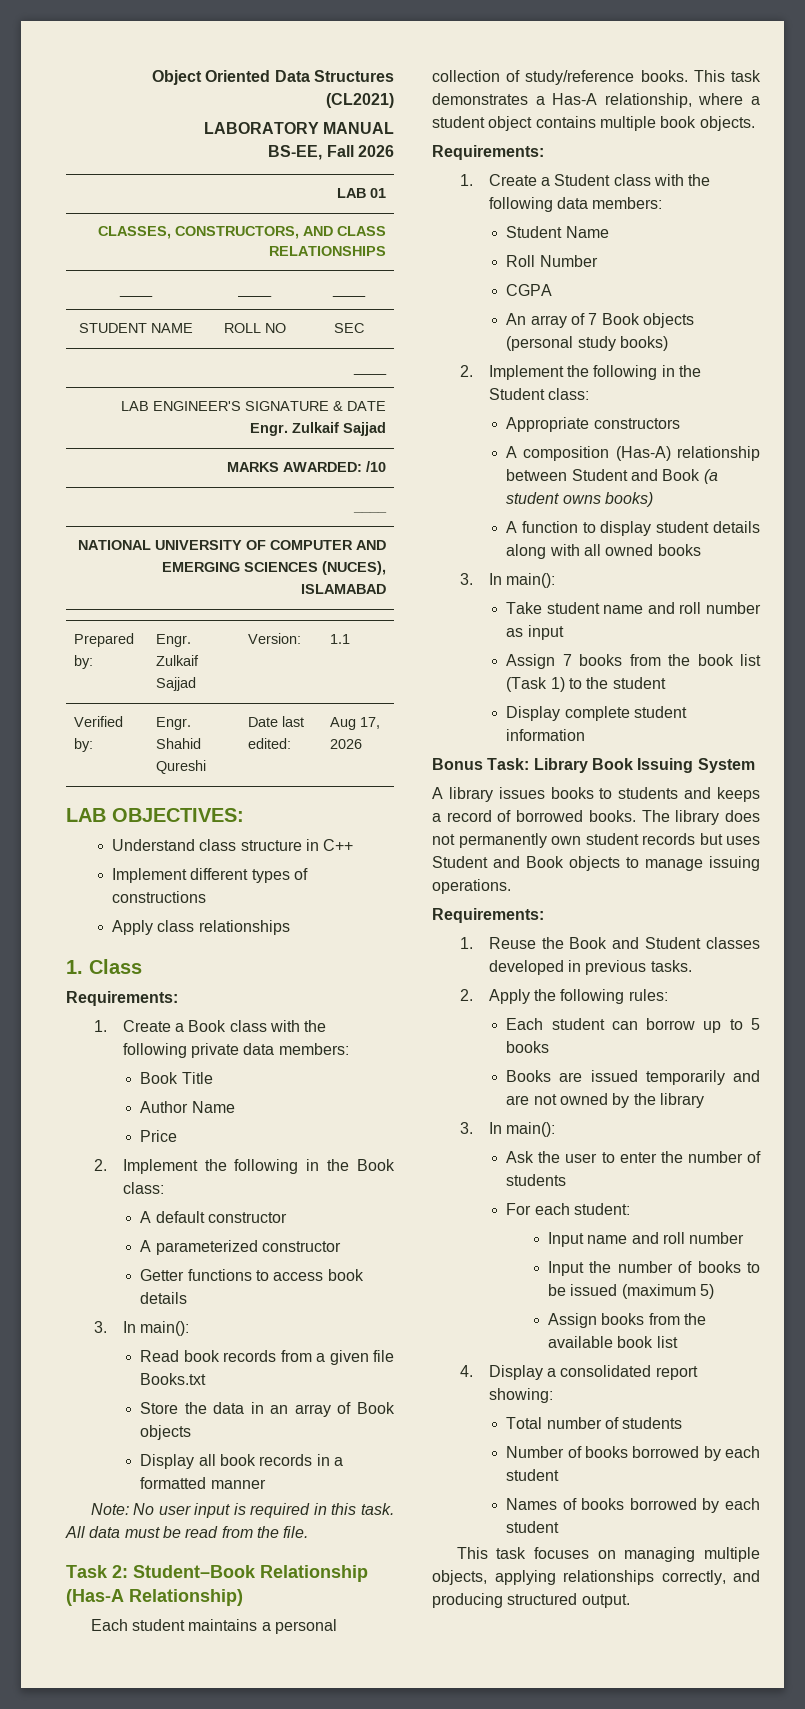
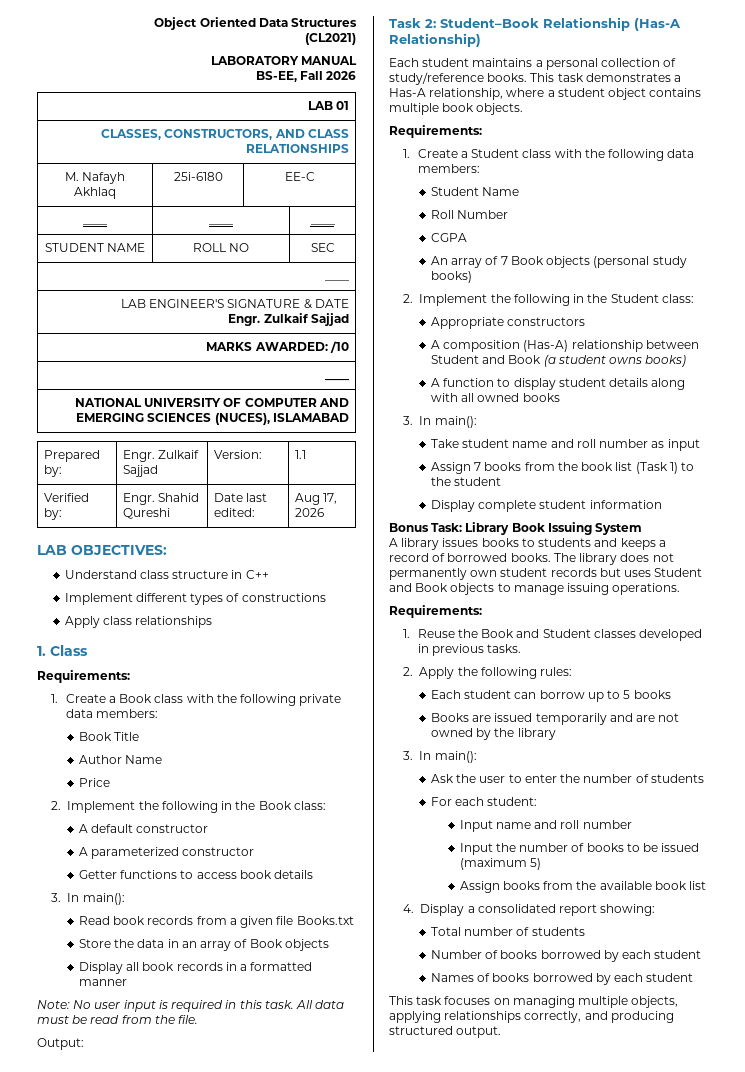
(386, 251) none -> [64,172,126,184] [74,187,116,199] [173,172,223,181] [284,172,315,181] // M. Nafayh Akhlaq | 25i-6180 | EE-C
(309, 1532) none -> [37,1038,84,1050] // Output:

